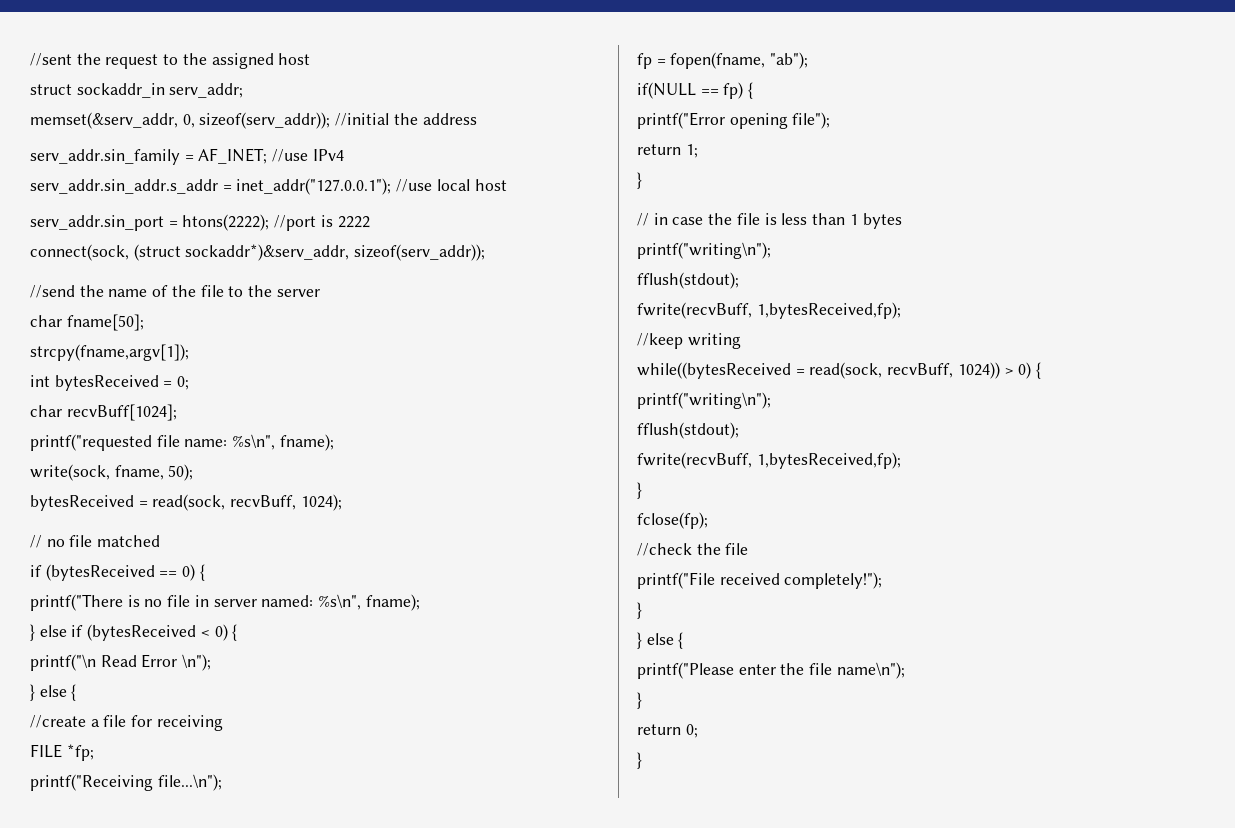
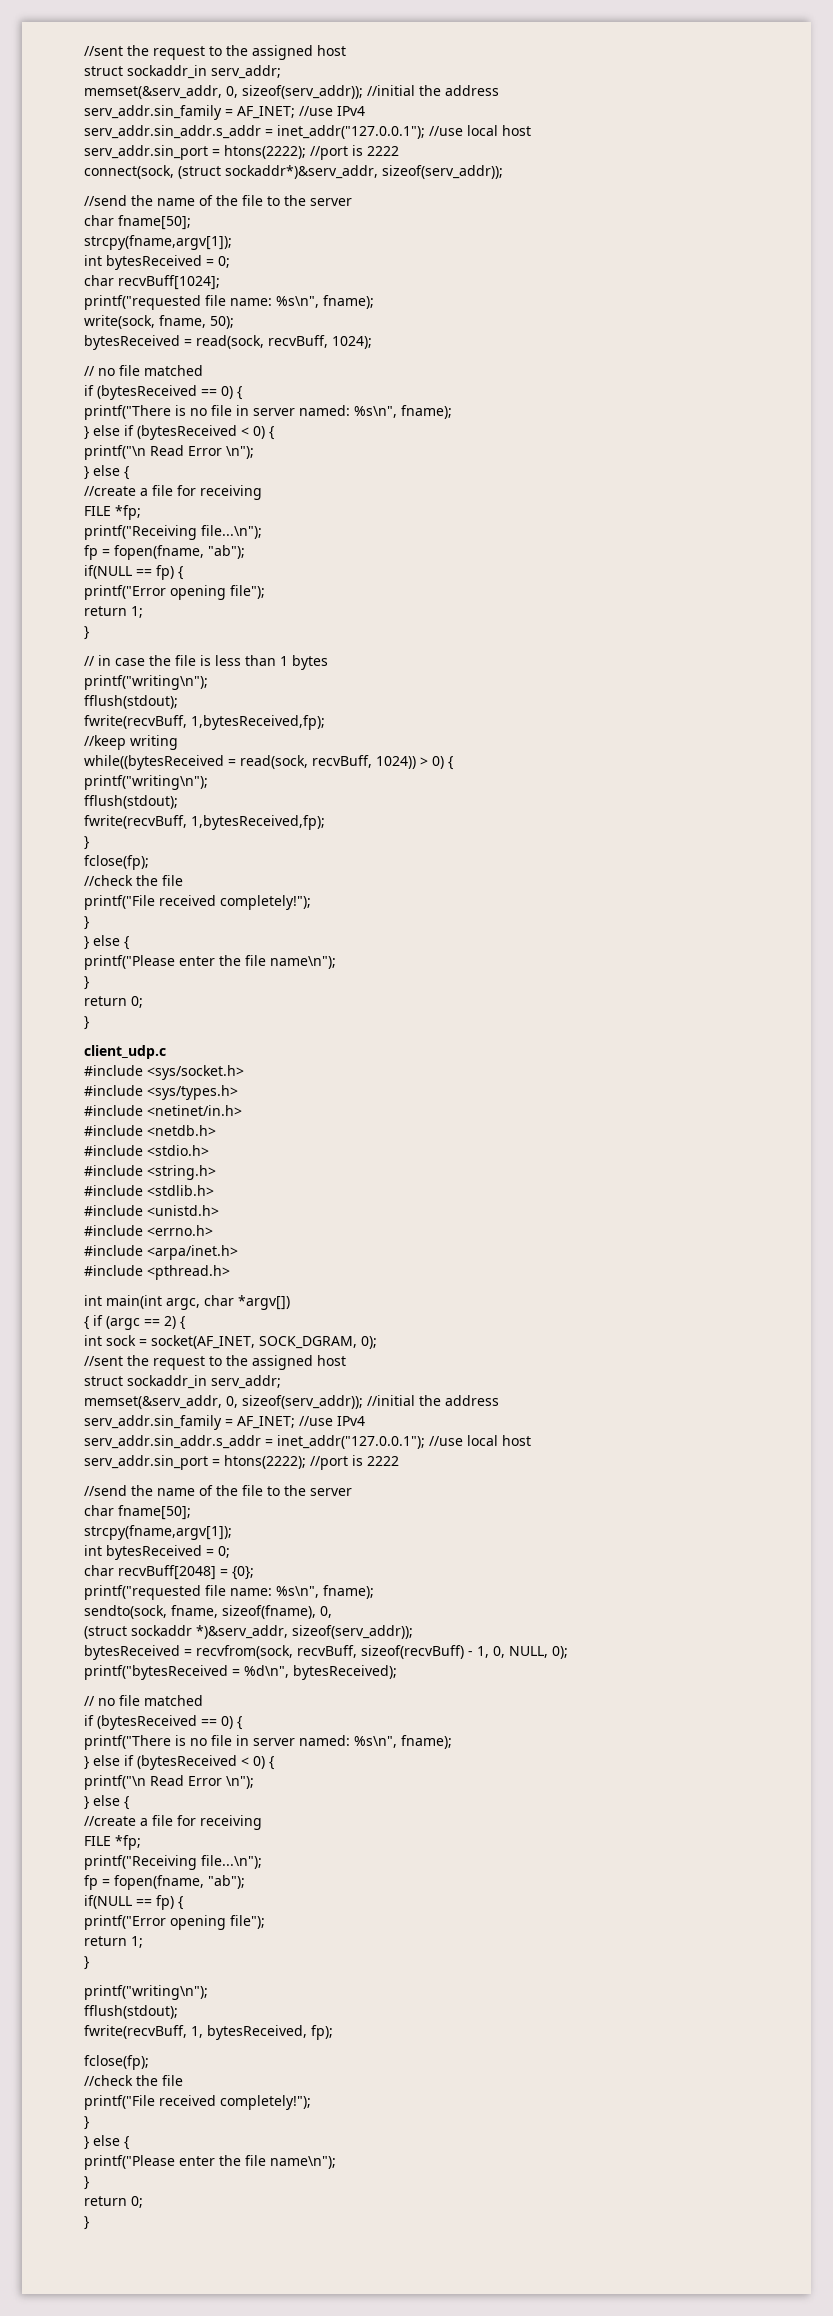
(642, 760) none -> [84,1045,166,1059] [84,1065,244,1080] [84,1085,238,1100] [84,1105,242,1116] [84,1125,216,1136] [84,1145,209,1156] [84,1165,216,1180] [84,1185,214,1196] [84,1205,219,1216] [84,1225,213,1236] [84,1245,238,1260] [84,1265,230,1280] [84,1295,290,1310] [84,1315,185,1330] [84,1335,377,1349] [84,1355,346,1370] [84,1375,281,1389] [84,1395,499,1409] [84,1415,365,1430] [84,1435,531,1449] [84,1455,399,1470] [84,1485,352,1496] [84,1505,191,1520] [84,1525,232,1540] [84,1545,230,1560] [84,1565,254,1580] [84,1585,374,1600] [84,1605,332,1619] [84,1625,413,1639] [84,1645,568,1660] [84,1665,397,1680] [84,1695,203,1706] [84,1715,242,1730] [84,1735,452,1750] [84,1755,274,1770] [84,1775,254,1790] [84,1795,129,1810] [84,1815,262,1830] [84,1835,141,1850] [84,1855,262,1870] [84,1875,245,1890] [84,1895,183,1910] [84,1915,265,1930] [84,1936,143,1948] [84,1956,89,1970] [84,1985,208,2000] [84,2005,178,2019] [84,2025,333,2040] [84,2055,149,2070] [84,2075,183,2086] [84,2095,311,2110] [84,2116,89,2130] [84,2135,129,2150] [84,2155,336,2170] [84,2176,89,2190] [84,2196,143,2208] [84,2216,89,2230] // client_udp.c // #include <sys/socket.h> // #include <sys/types.h> // #include <netinet/in.h> // #include <netdb.h> // #include <stdio.h> // #include <string.h> // #include <stdlib.h> // #include <unistd.h> // #include <errno.h> // #include <arpa/inet.h> // #include <pthread.h> // int main(int argc, char *argv[]) // { if (argc == 2) { // int sock = socket(AF_INET, SOCK_DGRAM, 0); // //sent the request to the assigned host // struct sockaddr_in serv_addr; // memset(&serv_addr, 0, sizeof(serv_addr)); //initial the address // serv_addr.sin_family = AF_INET; //use IPv4 // serv_addr.sin_addr.s_addr = inet_addr("127.0.0.1"); //use local host // serv_addr.sin_port = htons(2222); //port is 2222 // //send the name of the file to the server // char fname[50]; // strcpy(fname,argv[1]); // int bytesReceived = 0; // char recvBuff[2048] = {0}; // printf("requested file name: %s\n", fname); // sendto(sock, fname, sizeof(fname), 0, // (struct sockaddr *)&serv_addr, sizeof(serv_addr)); // bytesReceived = recvfrom(sock, recvBuff, sizeof(recvBuff) - 1, 0, NULL, 0); // printf("bytesReceived = %d\n", bytesReceived); // // no file matched // if (bytesReceived == 0) { // printf("There is no file in server named: %s\n", fname); // } else if (bytesReceived < 0) { // printf("\n Read Error \n"); // } else { // //create a file for receiving // FILE *fp; // printf("Receiving file...\n"); // fp = fopen(fname, "ab"); // if(NULL == fp) { // printf("Error opening file"); // return 1; // } // printf("writing\n"); // fflush(stdout); // fwrite(recvBuff, 1, bytesReceived, fp); // fclose(fp); // //check the file // printf("File received completely!"); // } // } else { // printf("Please enter the file name\n"); // } // return 0; // }

